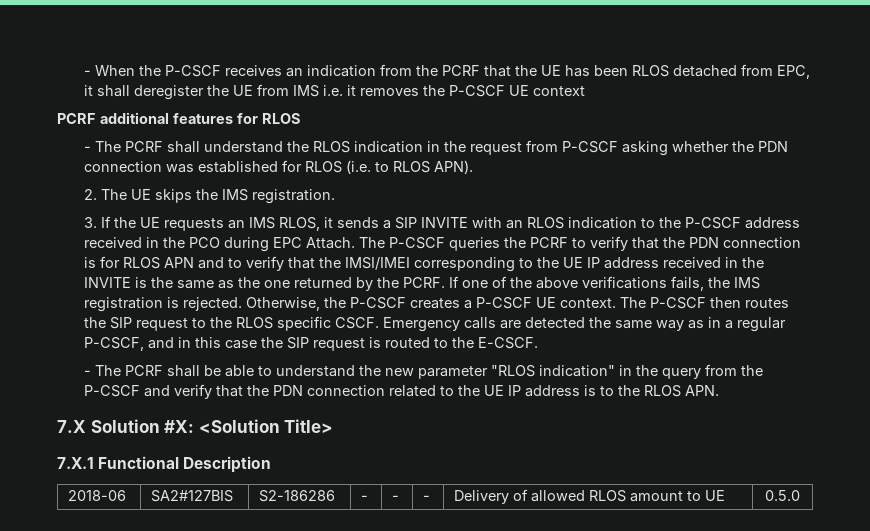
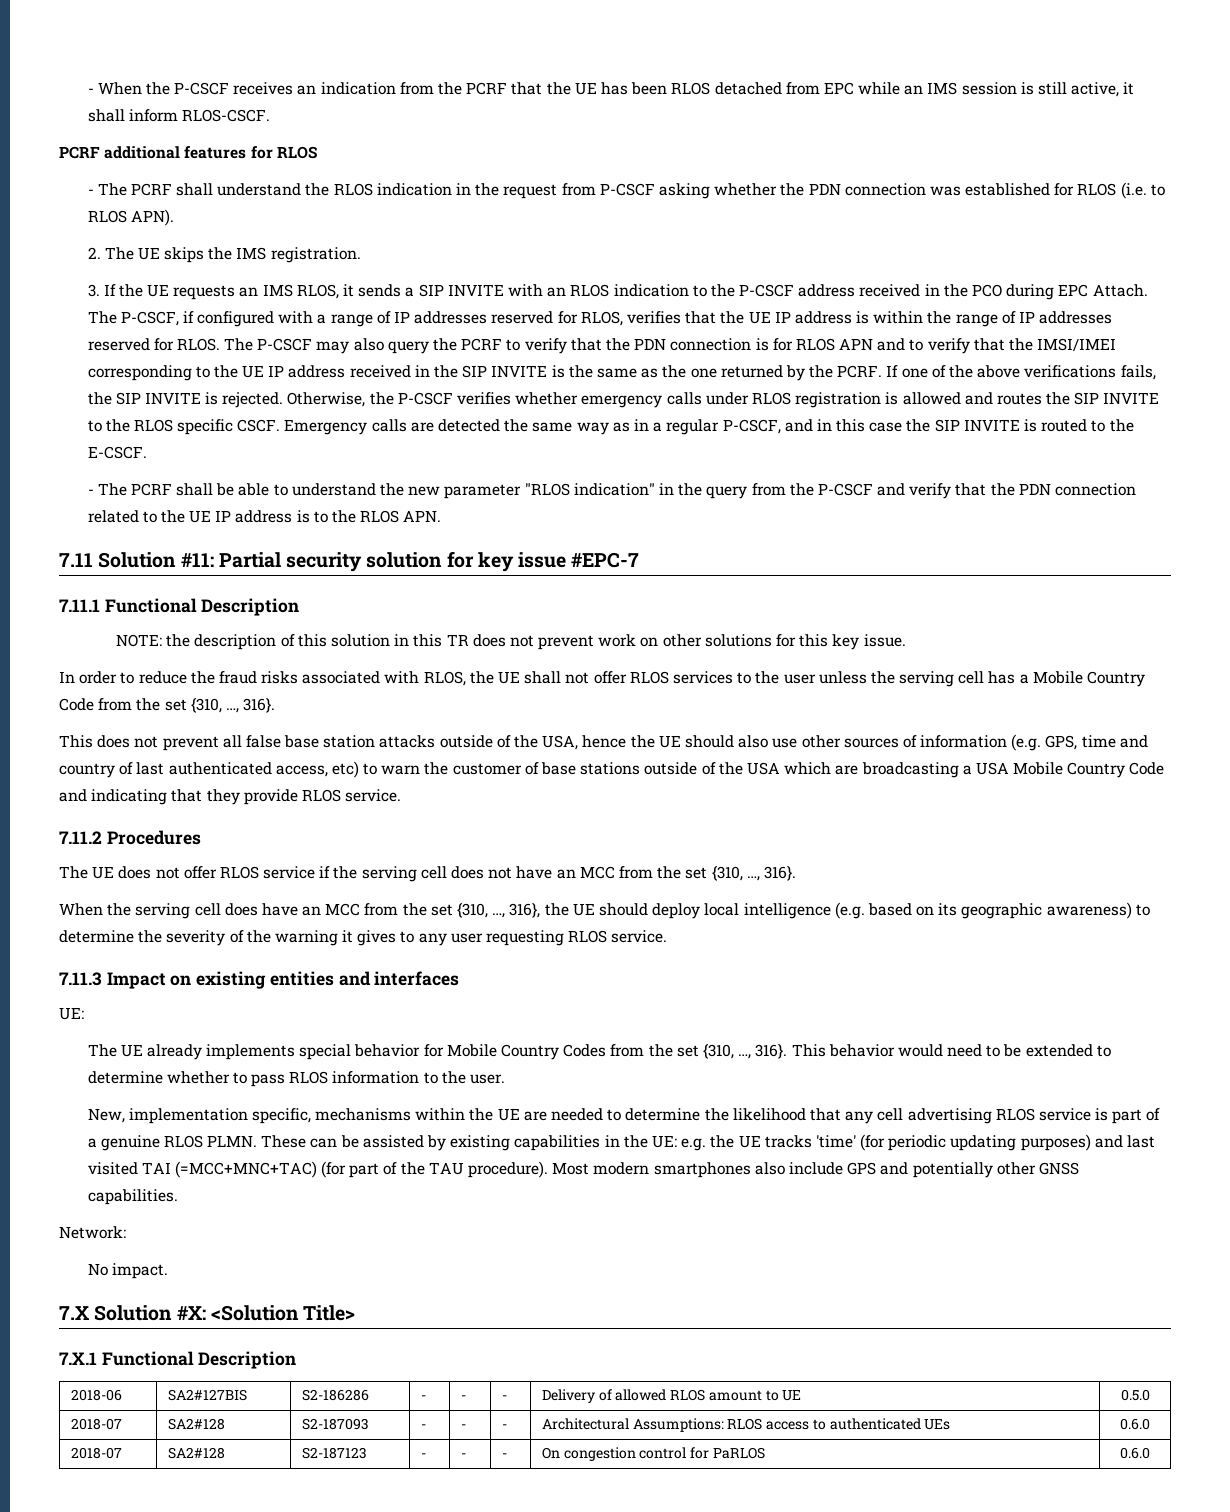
[776,65,810,79] [83,84,585,100] EPC, it shall deregister the UE from IMS i.e. it removes the P-CSCF UE context -> [823,82,1135,97] [87,109,270,122] EPC while an IMS session is still active, it shall inform RLOS-CSCF.
[388,237,500,251] P-CSCF queries -> [120,311,1113,327] [87,338,429,354] P-CSCF, if configured with a range of IP addresses reserved for RLOS, verifies that the UE IP address is within the range of IP addresses reserved for RLOS. The P-CSCF may also query
(764, 262) none -> [462,365,488,378] SIP
[733,277,760,289] [83,297,163,312] IMS registration -> [115,392,201,405] SIP INVITE
[409,297,741,309] creates a P-CSCF UE context. The P-CSCF then -> [457,392,993,408] verifies whether emergency calls under RLOS registration is allowed and
[135,318,188,331] request -> [1103,392,1160,404] INVITE
[312,338,365,351] request -> [963,419,1020,431] INVITE
(719, 390) none -> [59,551,640,572] [59,598,300,616] [116,634,906,650] [59,671,1145,687] [59,697,276,713] [59,734,1148,751] [59,761,1165,778] [59,789,402,805] [59,830,201,845] [59,865,796,882] [59,902,1150,919] [59,930,668,946] [59,971,460,989] [59,1007,84,1020] [87,1043,1111,1060] [87,1071,506,1087] [87,1108,1161,1124] [87,1134,1155,1151] [87,1161,1079,1178] [87,1189,178,1205] [59,1226,126,1239] [87,1263,168,1279] // 7.11 Solution #11: Partial security solution for key issue #EPC-7 // 7.11.1 Functional Description // NOTE: the description of this solution in this TR does not prevent work on other solutions for this key issue. // In order to reduce the fraud risks associated with RLOS, the UE shall not offer RLOS services to the user unless the serving cell has a Mobile Country Code from the set {310, …, 316}. // This does not prevent all false base station attacks outside of the USA, hence the UE should also use other sources of information (e.g. GPS, time and country of last authenticated access, etc) to warn the customer of base stations outside of the USA which are broadcasting a USA Mobile Country Code and indicating that they provide RLOS service. // 7.11.2 Procedures // The UE does not offer RLOS service if the serving cell does not have an MCC from the set {310, …, 316}. // When the serving cell does have an MCC from the set {310, …, 316}, the UE should deploy local intelligence (e.g. based on its geographic awareness) to determine the severity of the warning it gives to any user requesting RLOS service. // 7.11.3 Impact on existing entities and interfaces // UE: // The UE already implements special behavior for Mobile Country Codes from the set {310, …, 316}. This behavior would need to be extended to determine whether to pass RLOS information to the user. // New, implementation specific, mechanisms within the UE are needed to determine the likelihood that any cell advertising RLOS service is part of a genuine RLOS PLMN. These can be assisted by existing capabilities in the UE: e.g. the UE tracks 'time' (for periodic updating purposes) and last visited TAI (=MCC+MNC+TAC) (for part of the TAU procedure). Most modern smartphones also include GPS and potentially other GNSS capabilities. // Network: // No impact.
(800, 495) none -> [70,1418,122,1430] [167,1418,225,1430] [301,1418,369,1430] [420,1424,426,1429] [460,1424,466,1429] [501,1424,507,1429] [541,1418,951,1432] [1120,1418,1150,1430] [70,1447,122,1459] [167,1447,225,1459] [301,1447,367,1459] [420,1453,426,1458] [460,1453,466,1458] [501,1453,507,1458] [541,1447,765,1461] [1120,1447,1150,1459] // 2018-07 | SA2#128 | S2-187093 | - | - | - | Architectural Assumptions: RLOS access to authenticated UEs | 0.6.0 // 2018-07 | SA2#128 | S2-187123 | - | - | - | On congestion control for PaRLOS | 0.6.0

